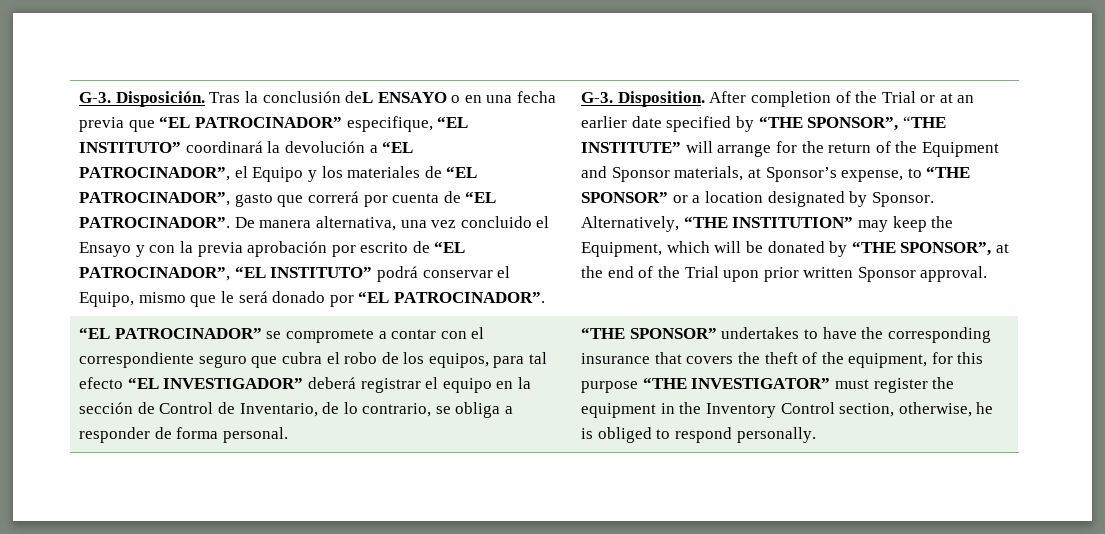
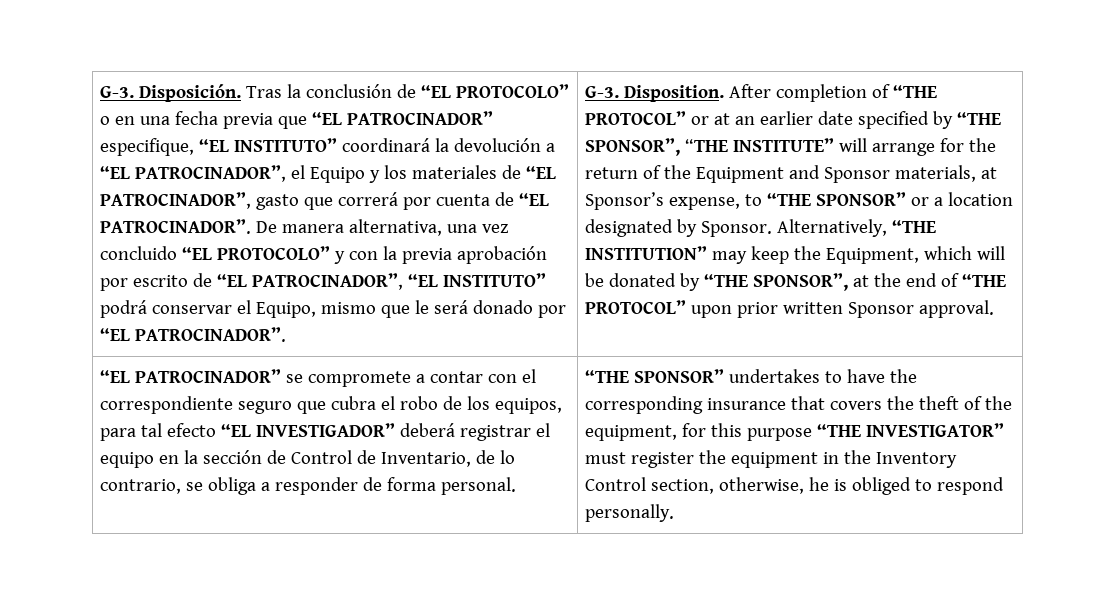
[345,91,447,103] deL ENSAYO -> [397,84,570,98] de “EL PROTOCOLO”
[536,216,550,228] [79,242,132,257] el Ensayo -> [182,246,331,260] “EL PROTOCOLO”
[855,91,916,103] the Trial -> [893,85,938,98] [585,111,687,125] “THE PROTOCOL”
[657,266,719,278] the Trial -> [962,274,1007,287] [585,300,687,314] “THE PROTOCOL”

